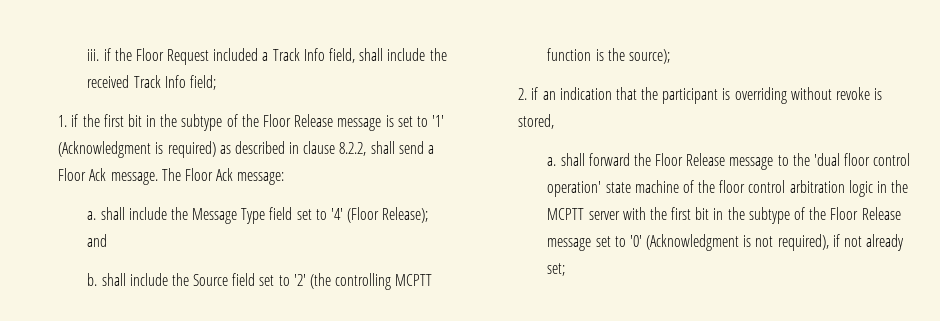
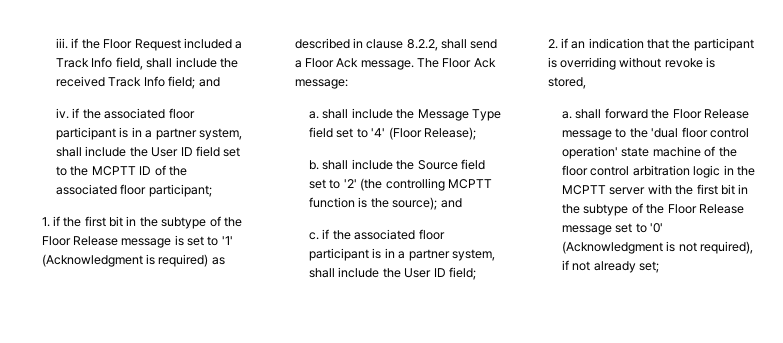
(216, 82) none -> [198,77,220,87] [56,108,195,119] [56,127,242,140] [56,146,241,157] [56,165,187,176] [56,184,212,197] and // iv. if the associated floor participant is in a partner system, shall include the User ID field set to the MCPTT ID of the associated floor participant;
[87,234,108,247] and -> (476, 133) none
(670, 56) none -> [440,198,462,208] [309,229,445,240] [309,248,495,261] [309,267,476,280] and // c. if the associated floor participant is in a partner system, shall include the User ID field;

